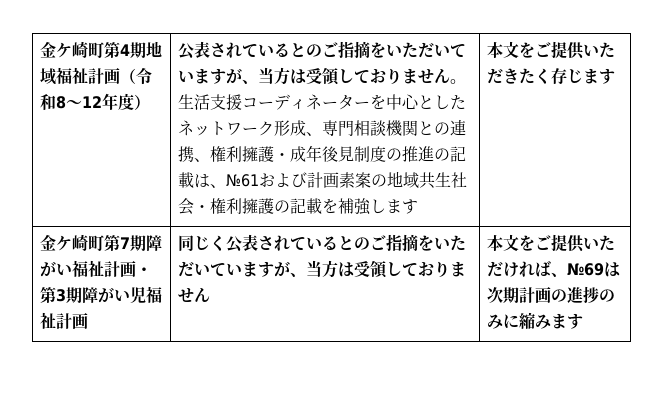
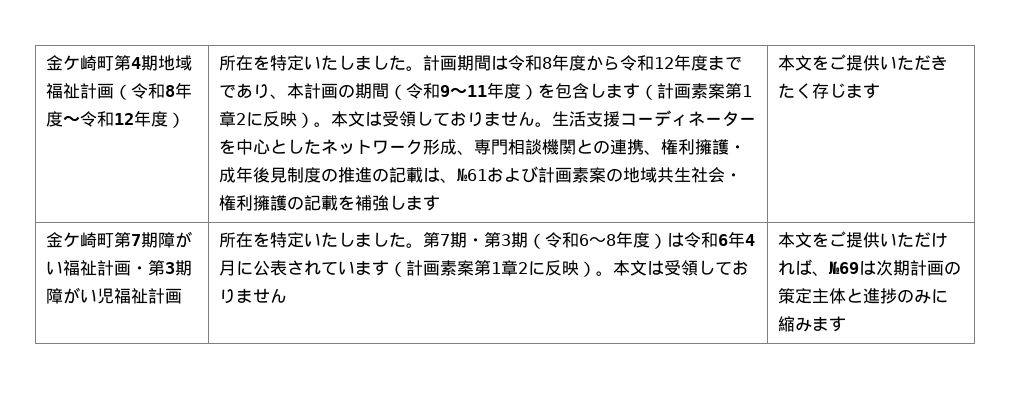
[66,100,83,108] 〜 -> [174,82,192,99] [45,111,114,127] 年度〜令和
[178,41,467,60] [178,67,291,85] 公表されているとのご指摘をいただいていますが、当方 -> [218,54,742,71] [218,82,752,100] [218,111,365,128] 所在を特定いたしました。計画期間は令和8年度から令和12年度までであり、本計画の期間（令和9〜11年度）を包含します（計画素案第1章2に反映）。本文
[178,234,467,253] [178,260,339,278] 同じく公表されているとのご指摘をいただいていますが、当方 -> [218,231,755,249] [218,260,647,277] 所在を特定いたしました。第7期・第3期（令和6〜8年度）は令和6年4月に公表されています（計画素案第1章2に反映）。本文
(568, 295) none -> [777,288,863,304] 策定主体と

